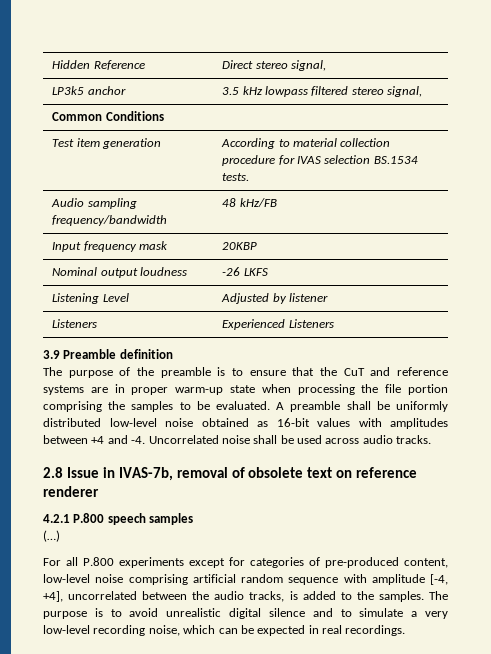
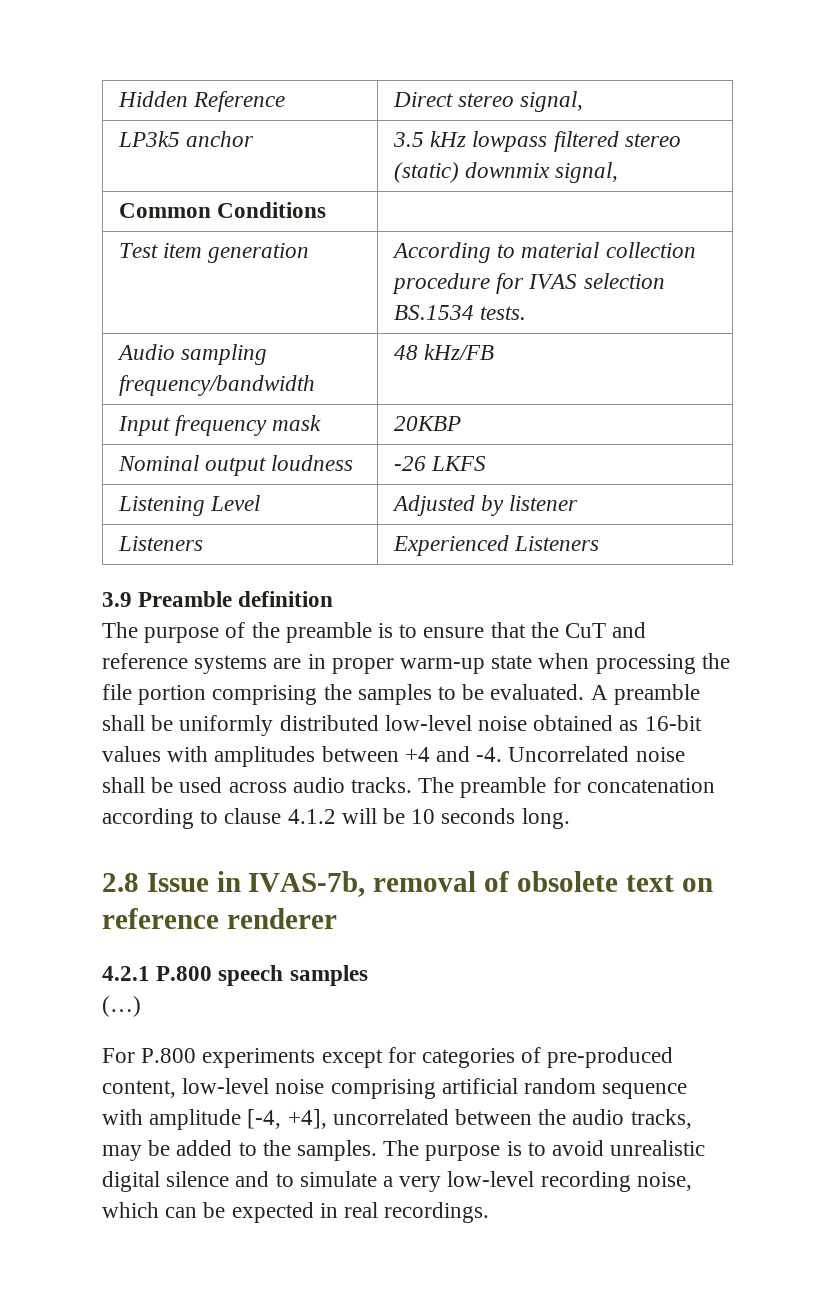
(384, 91) none -> [394,162,551,183] (static) downmix
(432, 439) none -> [418,777,715,798] [102,808,570,829] The preamble for concatenation according to clause 4.1.2 will be 10 seconds long.
[66,557,78,566] all -> (135, 1055) none
[289,591,298,600] is -> [102,1140,171,1161] may be

